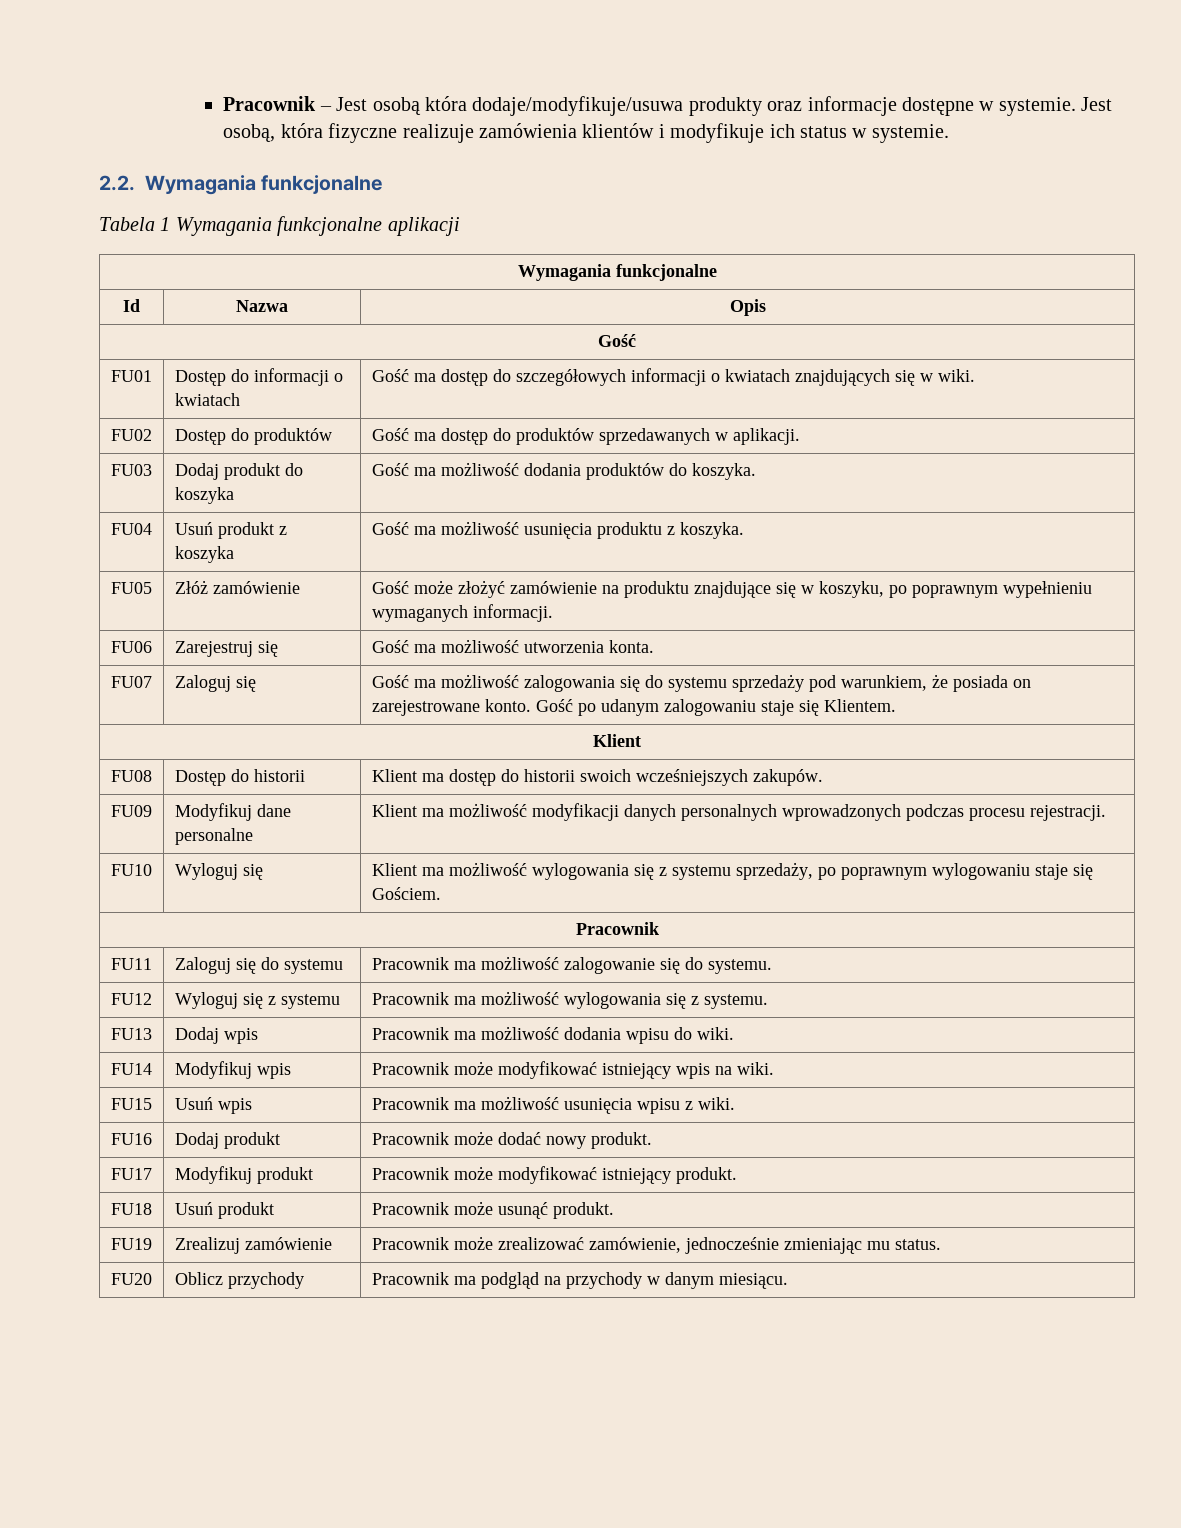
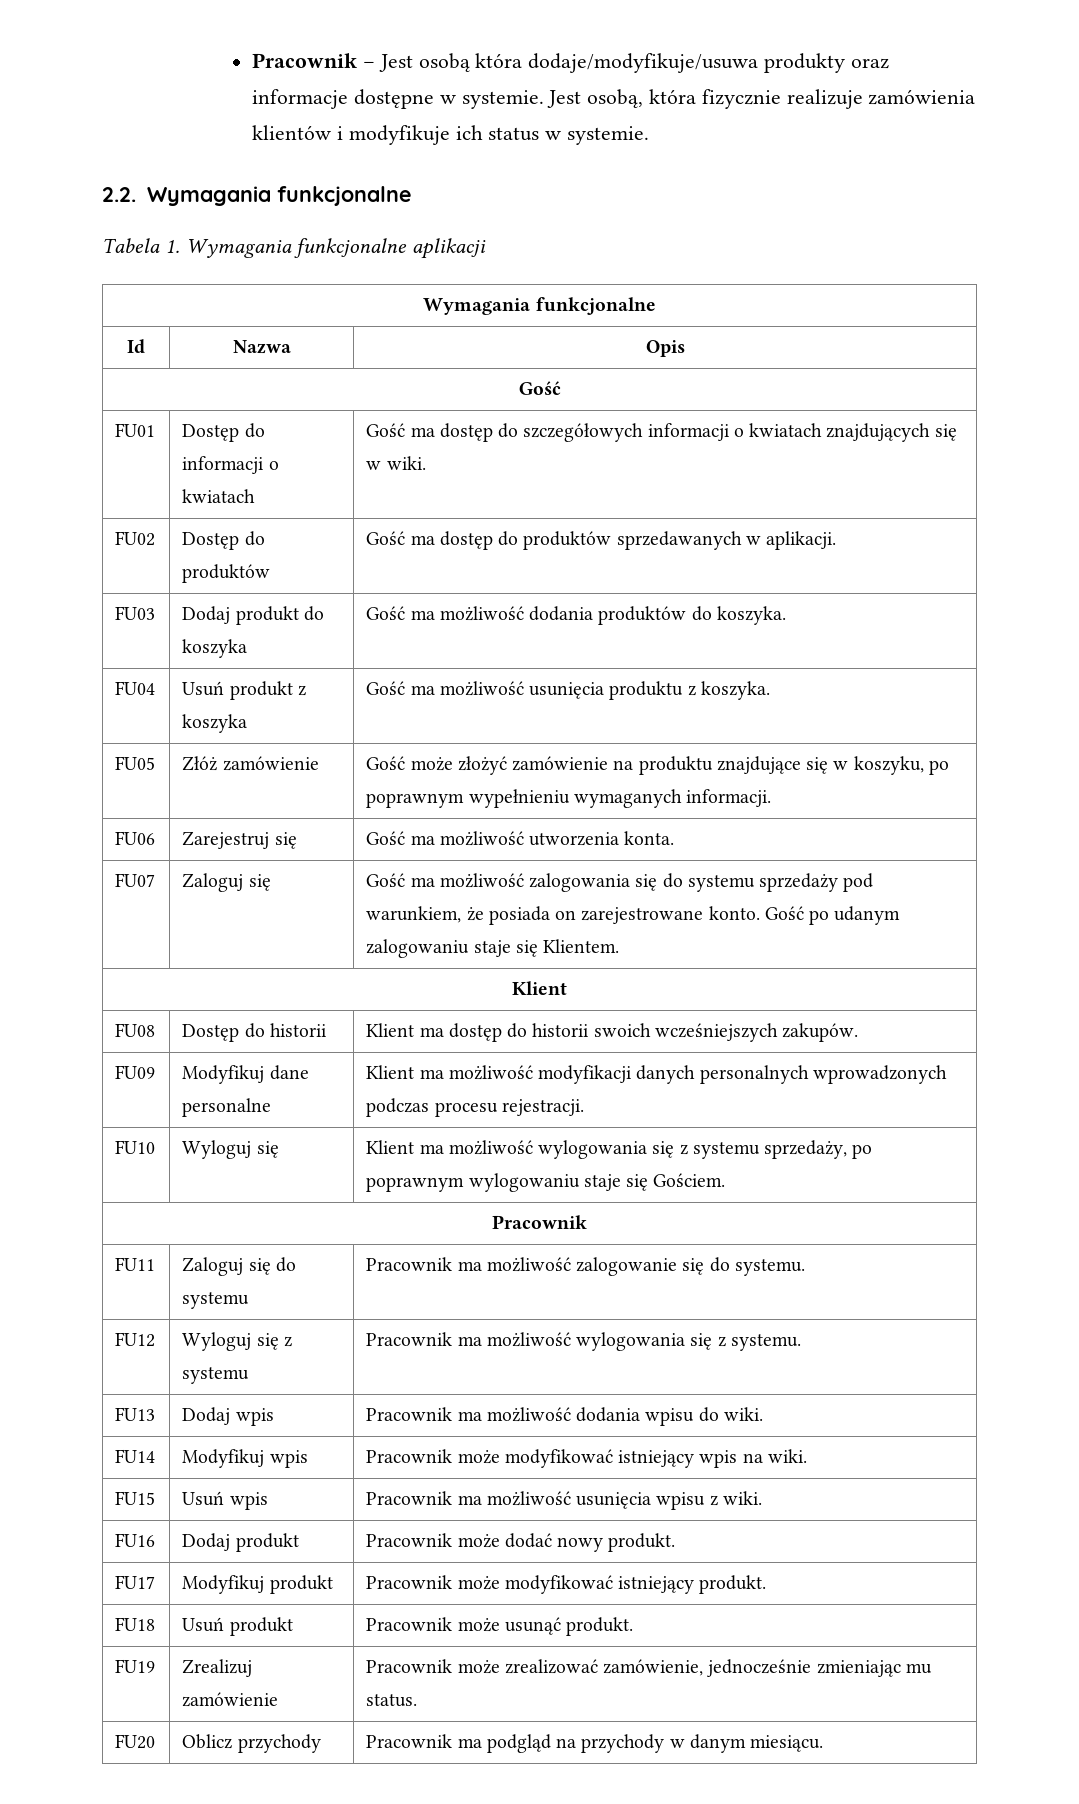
[328,123,398,143] fizyczne -> [701,89,781,109] fizycznie
[160,217,171,231] 1 -> [164,239,180,253] 1.

